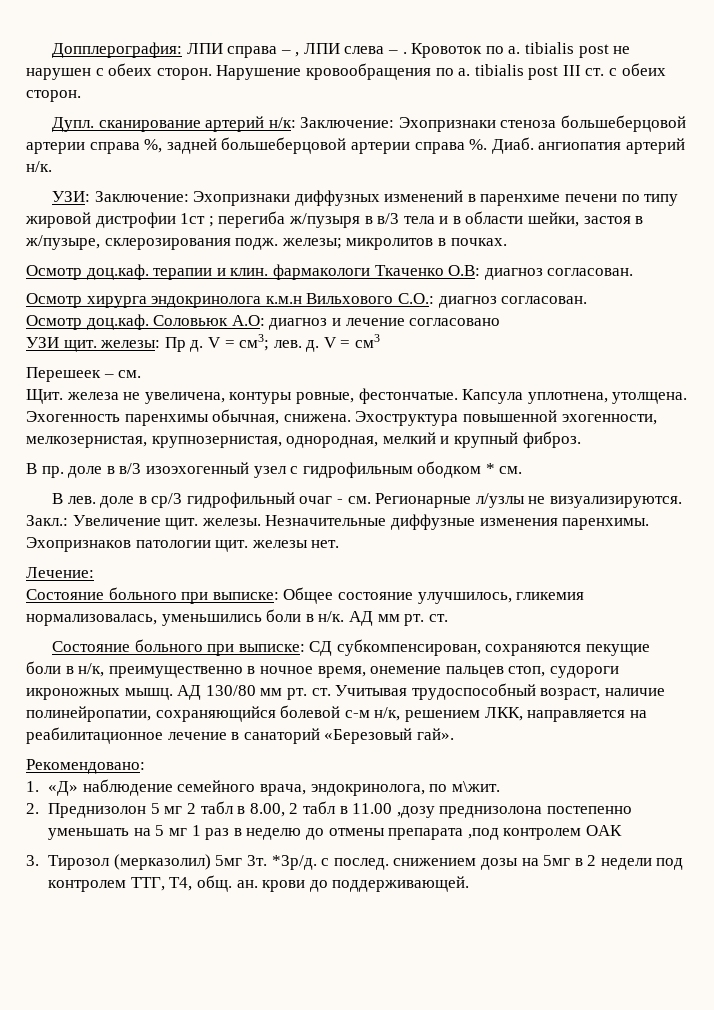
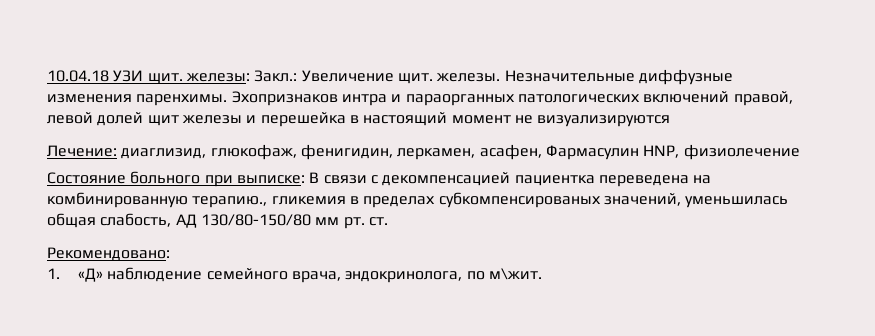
[51,42,631,58] [26,63,666,80] [26,90,81,102] [51,115,687,132] [26,137,685,154] [26,161,52,172] [51,190,679,206] [25,211,644,228] [25,235,507,250] [26,264,634,280] [26,293,588,308] [26,314,501,330] [26,334,381,352] [26,367,142,382] [26,388,688,404] [26,409,657,426] [26,431,581,448] [26,461,523,478] [51,492,683,508] Допплерография: ЛПИ справа – , ЛПИ слева – . Кровоток по а. tibialis роst не нарушен с обеих сторон. Нарушение кровообращения по а. tibialis роst III ст. с обеих сторон. // Дупл. сканирование артерий н/к: Заключение: Эхопризнаки стеноза большеберцовой артерии справа %, задней большеберцовой артерии справа %. Диаб. ангиопатия артерий н/к. // УЗИ: Заключение: Эхопризнаки диффузных изменений в паренхиме печени по типу жировой дистрофии 1ст ; перегиба ж/пузыря в в/3 тела и в области шейки, застоя в ж/пузыре, склерозирования подж. железы; микролитов в почках. // Осмотр доц.каф. терапии и клин. фармакологи Ткаченко О.В: диагноз согласован. // Осмотр хирурга эндокринолога к.м.н Вильхового С.О.: диагноз согласован. // Осмотр доц.каф. Соловьюк А.О: диагноз и лечение согласовано // УЗИ щит. железы: Пр д. V = см3; лев. д. V = см3 // Перешеек – см. // Щит. железа не увеличена, контуры ровные, фестончатые. Капсула уплотнена, утолщена. Эхогенность паренхимы обычная, снижена. Эхоструктура повышенной эхогенности, мелкозернистая, крупнозернистая, однородная, мелкий и крупный фиброз. // В пр. доле в в/3 изоэхогенный узел с гидрофильным ободком * см. // В лев. доле в ср/3 гидрофильный очаг - см. Регионарные л/узлы не визуализируются. -> [47,70,250,84] 10.04.18 УЗИ щит. железы:
[135,540,340,552] [26,567,94,578] [26,587,585,604] [26,609,448,626] [51,639,651,656] [26,661,619,678] [26,683,665,700] [26,705,647,722] [26,727,454,744] патологии щит. железы нет. // Лечение: // Состояние больного при выписке: Общее состояние улучшилось, гликемия нормализовалась, уменьшились боли в н/к. АД мм рт. ст. // Состояние больного при выписке: СД субкомпенсирован, сохраняются пекущие боли в н/к, преимущественно в ночное время, онемение пальцев стоп, судороги икроножных мышц. АД 130/80 мм рт. ст. Учитывая трудоспособный возраст, наличие полинейропатии, сохраняющийся болевой с-м н/к, решением ЛКК, направляется на реабилитационное лечение в санаторий «Березовый гай». -> [341,91,793,106] [47,112,671,127] [47,144,800,160] [47,171,712,187] [47,192,789,208] [47,213,388,229] интра и параорганных патологических включений правой, левой долей щит железы и перешейка в настоящий момент не визуализируются // Лечение: диаглизид, глюкофаж, фенигидин, леркамен, асафен, Фармасулин НNP, физиолечение // Состояние больного при выписке: В связи с декомпенсацией пациентка переведена на комбинированную терапию., гликемия в пределах субкомпенсированых значений, уменьшилась общая слабость, АД 130/80-150/80 мм рт. ст.
[26,801,632,818] [48,825,622,840] [26,854,684,870] [48,875,470,892] // 2. Преднизолон 5 мг 2 табл в 8.00, 2 табл в 11.00 ,дозу преднизолона постепенно уменьшать на 5 мг 1 раз в неделю до отмены препарата ,под контролем ОАК // 3. Тирозол (мерказолил) 5мг 3т. *3р/д. с послед. снижением дозы на 5мг в 2 недели под контролем ТТГ, Т4, общ. ан. крови до поддерживающей. -> (543, 274) none

